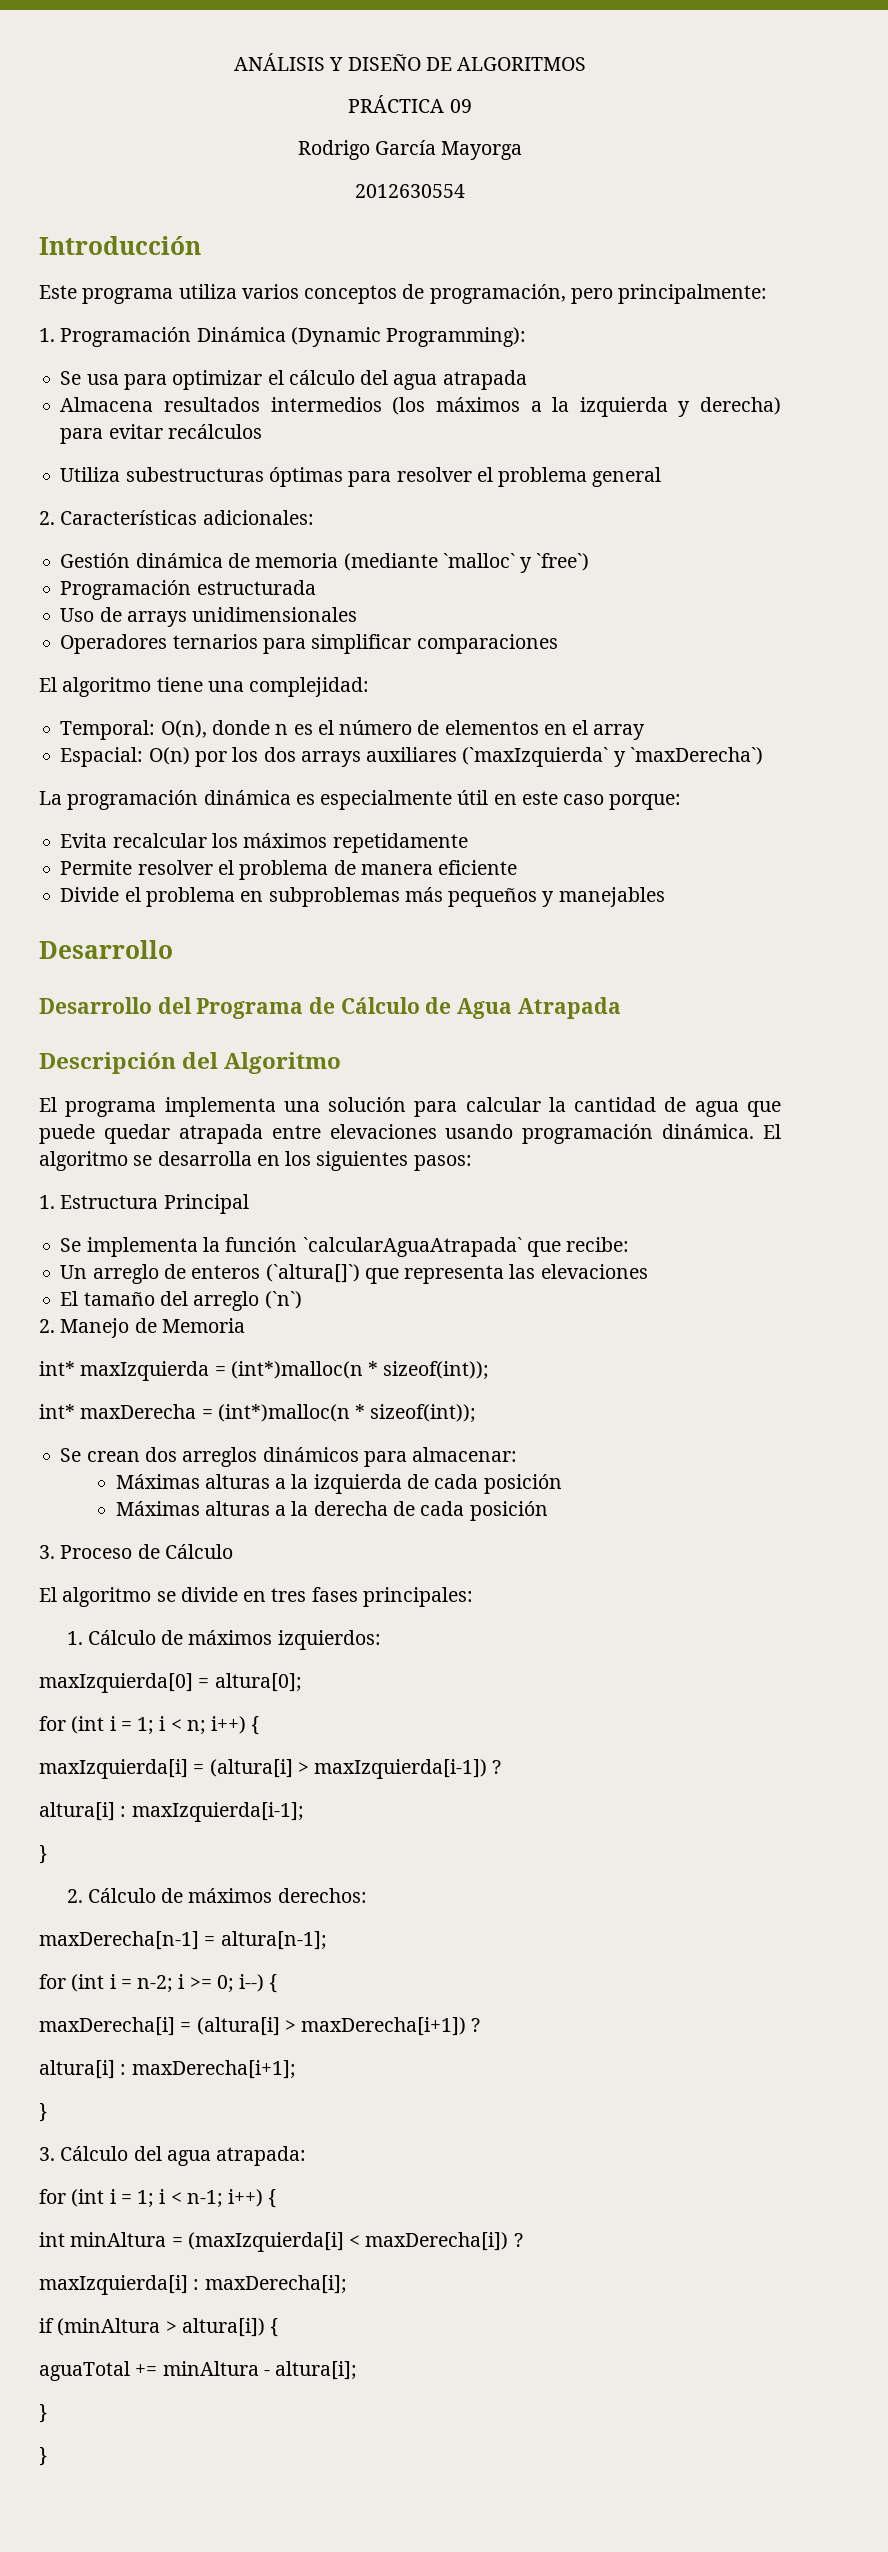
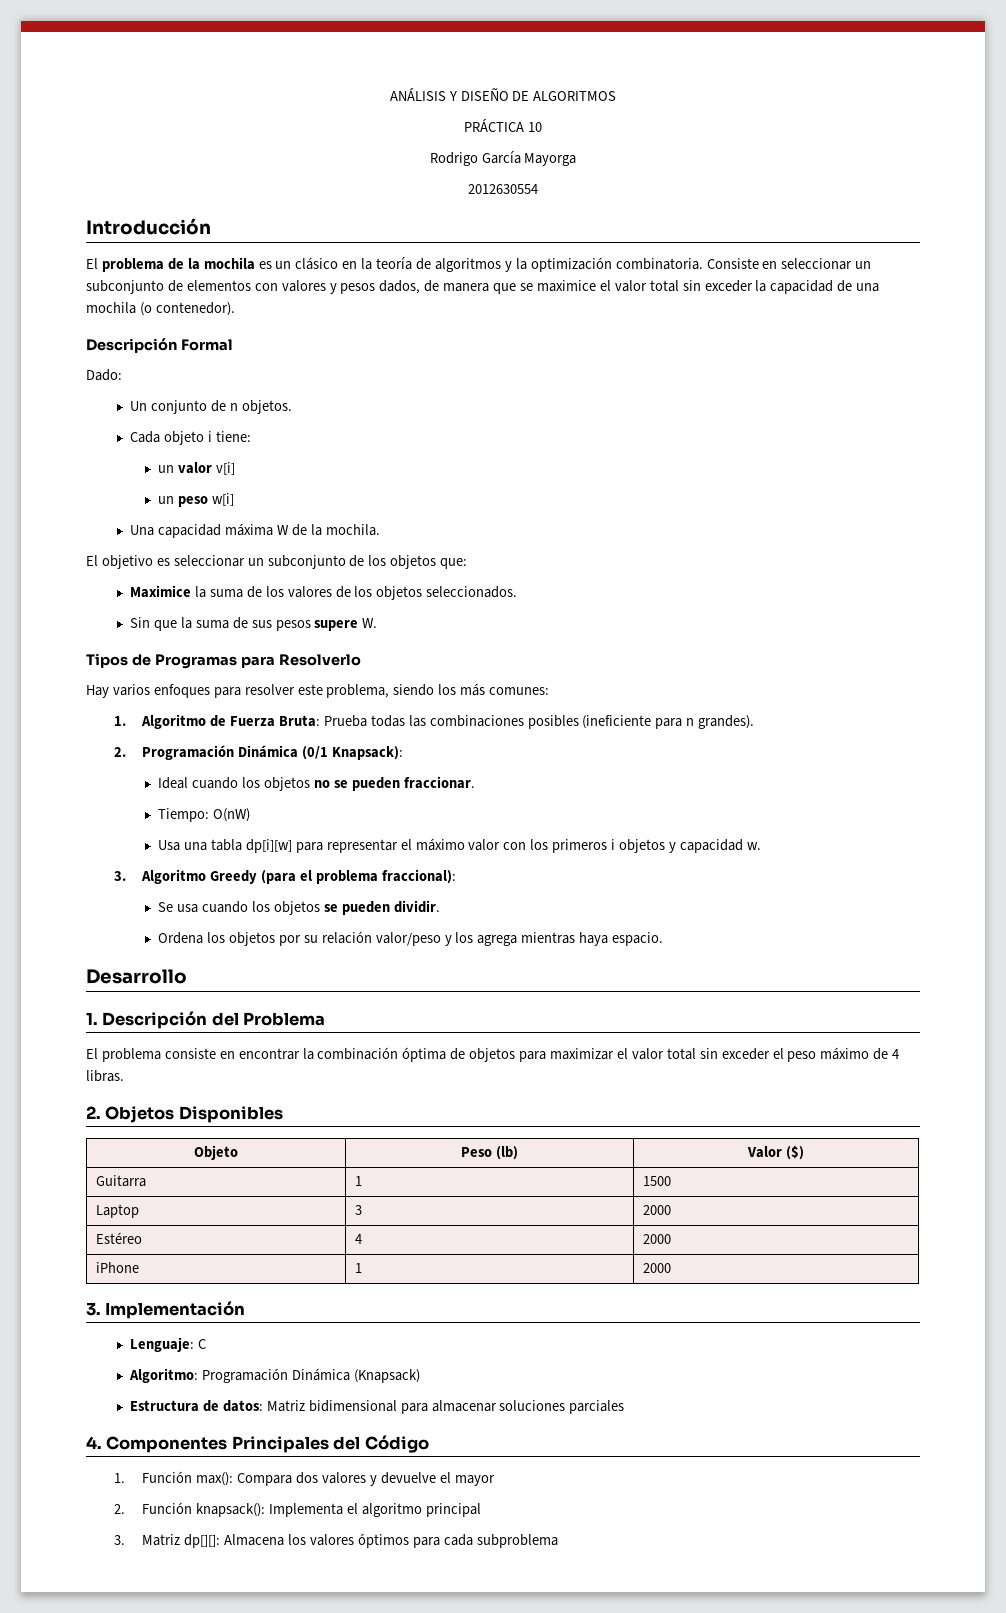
[449,99,472,113] 09 -> [527,122,542,132] 10
[39,284,768,304] [39,327,527,347] [60,370,527,390] [60,397,781,417] [60,424,262,444] [60,467,662,487] [39,510,314,525] [60,553,590,573] [60,580,316,600] [60,607,358,627] [60,634,558,654] [39,677,370,697] [60,720,646,740] [60,747,763,767] [39,790,682,810] [60,833,468,853] [60,860,518,880] [60,887,665,907] [39,940,173,959] [39,997,621,1019] Este programa utiliza varios conceptos de programación, pero principalmente: // 1. Programación Dinámica (Dynamic Programming): // Se usa para optimizar el cálculo del agua atrapada // Almacena resultados intermedios (los máximos a la izquierda y derecha) para evitar recálculos // Utiliza subestructuras óptimas para resolver el problema general // 2. Características adicionales: // Gestión dinámica de memoria (mediante `malloc` y `free`) // Programación estructurada // Uso de arrays unidimensionales // Operadores ternarios para simplificar comparaciones // El algoritmo tiene una complejidad: // Temporal: O(n), donde n es el número de elementos en el array // Espacial: O(n) por los dos arrays auxiliares (`maxIzquierda` y `maxDerecha`) // La programación dinámica es especialmente útil en este caso porque: // Evita recalcular los máximos repetidamente // Permite resolver el problema de manera eficiente // Divide el problema en subproblemas más pequeños y manejables // Desarrollo // Desarrollo del Programa de Cálculo de Agua Atrapada // -> [86,257,872,272] [86,280,880,294] [86,302,235,316] [86,338,233,353] [86,369,122,381] [130,400,292,414] [130,431,251,445] [158,462,235,475] [158,493,234,507] [130,523,380,538] [86,555,468,569] [130,585,518,600] [130,617,378,631] [86,653,361,669] [86,683,550,698] [114,714,755,729] [114,745,403,760] [158,776,475,791] [158,808,251,822] [158,838,761,853] [114,869,456,884] [158,900,440,915] [158,931,664,946] [86,969,187,984] [86,1012,98,1025] El problema de la mochila es un clásico en la teoría de algoritmos y la optimización combinatoria. Consiste en seleccionar un subconjunto de elementos con valores y pesos dados, de manera que se maximice el valor total sin exceder la capacidad de una mochila (o contenedor). // Descripción Formal // Dado: // Un conjunto de n objetos. // Cada objeto i tiene: // un valor v[i] // un peso w[i] // Una capacidad máxima W de la mochila. // El objetivo es seleccionar un subconjunto de los objetos que: // Maximice la suma de los valores de los objetos seleccionados. // Sin que la suma de sus pesos supere W. // Tipos de Programas para Resolverlo // Hay varios enfoques para resolver este problema, siendo los más comunes: // 1. Algoritmo de Fuerza Bruta: Prueba todas las combinaciones posibles (ineficiente para n grandes). // 2. Programación Dinámica (0/1 Knapsack): // Ideal cuando los objetos no se pueden fraccionar. // Tiempo: O(nW) // Usa una tabla dp[i][w] para representar el máximo valor con los primeros i objetos y capacidad w. // 3. Algoritmo Greedy (para el problema fraccional): // Se usa cuando los objetos se pueden dividir. // Ordena los objetos por su relación valor/peso y los agrega mientras haya espacio. // Desarrollo // 1.
[224,1052,342,1074] [39,1097,781,1117] [39,1124,781,1144] [39,1151,472,1171] [39,1194,249,1214] [60,1237,630,1257] [60,1264,648,1284] [60,1291,302,1311] [39,1318,245,1338] [39,1361,490,1381] [39,1404,477,1423] [60,1447,518,1467] [115,1474,562,1494] [115,1501,548,1521] [39,1544,233,1559] [39,1587,473,1607] [66,1630,381,1650] [39,1673,302,1693] [39,1716,260,1735] [39,1759,502,1779] [39,1802,304,1822] [39,1845,47,1864] [66,1888,367,1903] [39,1931,327,1950] [39,1974,278,1993] [39,2017,481,2036] [39,2060,296,2079] [39,2103,47,2122] [39,2146,307,2166] [39,2189,277,2208] [39,2232,523,2252] [39,2275,347,2295] [39,2318,279,2337] [39,2361,358,2381] [39,2404,47,2423] [39,2447,47,2466] Algoritmo // El programa implementa una solución para calcular la cantidad de agua que puede quedar atrapada entre elevaciones usando programación dinámica. El algoritmo se desarrolla en los siguientes pasos: // 1. Estructura Principal // Se implementa la función `calcularAguaAtrapada` que recibe: // Un arreglo de enteros (`altura[]`) que representa las elevaciones // El tamaño del arreglo (`n`) // 2. Manejo de Memoria // int* maxIzquierda = (int*)malloc(n * sizeof(int)); // int* maxDerecha = (int*)malloc(n * sizeof(int)); // Se crean dos arreglos dinámicos para almacenar: // Máximas alturas a la izquierda de cada posición // Máximas alturas a la derecha de cada posición // 3. Proceso de Cálculo // El algoritmo se divide en tres fases principales: // 1. Cálculo de máximos izquierdos: // maxIzquierda[0] = altura[0]; // for (int i = 1; i < n; i++) { // maxIzquierda[i] = (altura[i] > maxIzquierda[i-1]) ? // altura[i] : maxIzquierda[i-1]; // } // 2. Cálculo de máximos derechos: // maxDerecha[n-1] = altura[n-1]; // for (int i = n-2; i >= 0; i--) { // maxDerecha[i] = (altura[i] > maxDerecha[i+1]) ? // altura[i] : maxDerecha[i+1]; // } // 3. Cálculo del agua atrapada: // for (int i = 1; i < n-1; i++) { // int minAltura = (maxIzquierda[i] < maxDerecha[i]) ? // maxIzquierda[i] : maxDerecha[i]; // if (minAltura > altura[i]) { // aguaTotal += minAltura - altura[i]; // } // } -> [243,1012,326,1026] [86,1047,900,1062] [86,1070,124,1082] [86,1106,283,1123] [194,1145,238,1160] [461,1146,518,1160] [747,1145,804,1160] [95,1175,146,1187] [354,1176,362,1186] [642,1176,671,1186] [95,1204,139,1218] [354,1205,362,1215] [642,1205,671,1215] [95,1232,142,1244] [354,1234,362,1244] [642,1234,671,1244] [95,1262,139,1273] [354,1263,362,1273] [642,1263,671,1273] [86,1301,246,1319] [130,1337,206,1352] [129,1368,420,1383] [130,1400,625,1414] [86,1435,429,1453] [114,1471,495,1486] [114,1502,481,1517] [114,1533,558,1548] Problema // El problema consiste en encontrar la combinación óptima de objetos para maximizar el valor total sin exceder el peso máximo de 4 libras. // 2. Objetos Disponibles // Objeto | Peso (lb) | Valor ($) // Guitarra | 1 | 1500 // Laptop | 3 | 2000 // Estéreo | 4 | 2000 // iPhone | 1 | 2000 // 3. Implementación // Lenguaje: C // Algoritmo: Programación Dinámica (Knapsack) // Estructura de datos: Matriz bidimensional para almacenar soluciones parciales // 4. Componentes Principales del Código // 1. Función max(): Compara dos valores y devuelve el mayor // 2. Función knapsack(): Implementa el algoritmo principal // 3. Matriz dp[][]: Almacena los valores óptimos para cada subproblema

